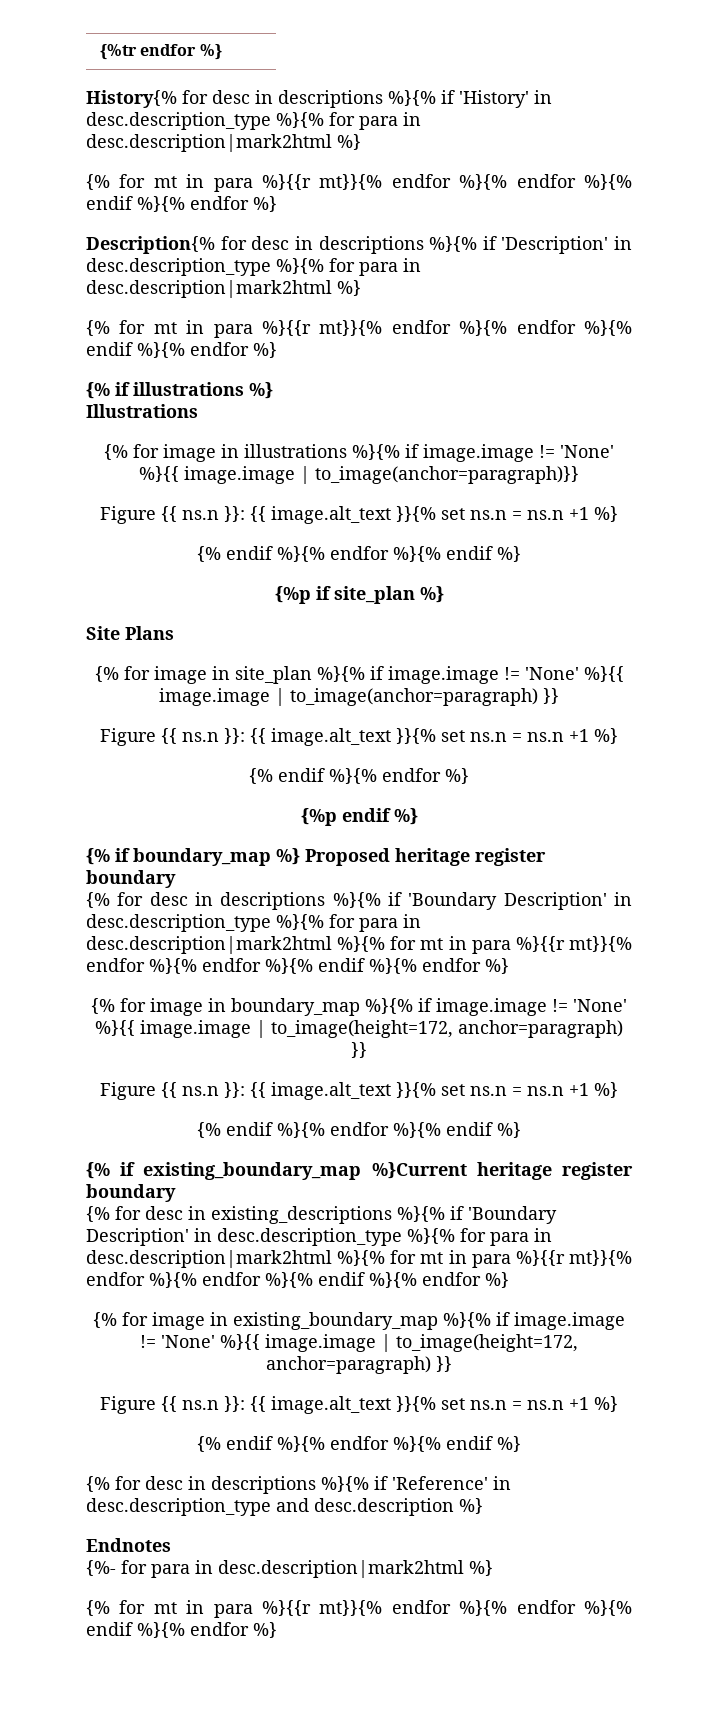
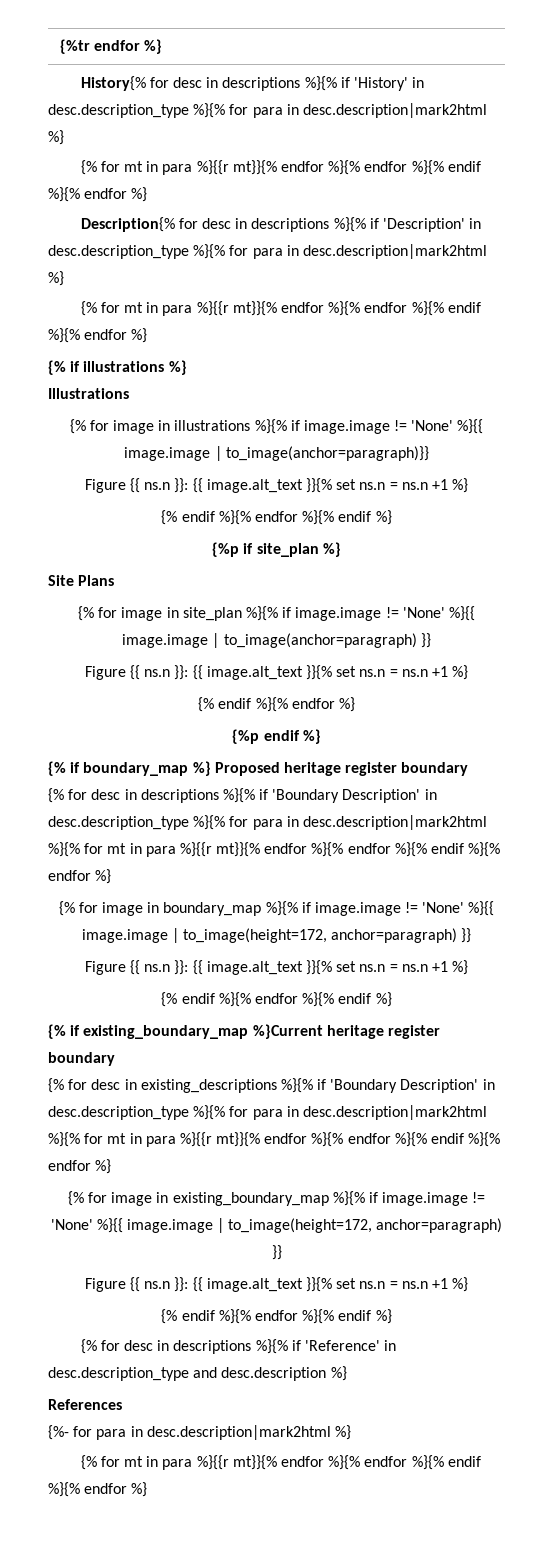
[86,1538,171,1552] Endnotes -> [48,1399,122,1410] References

